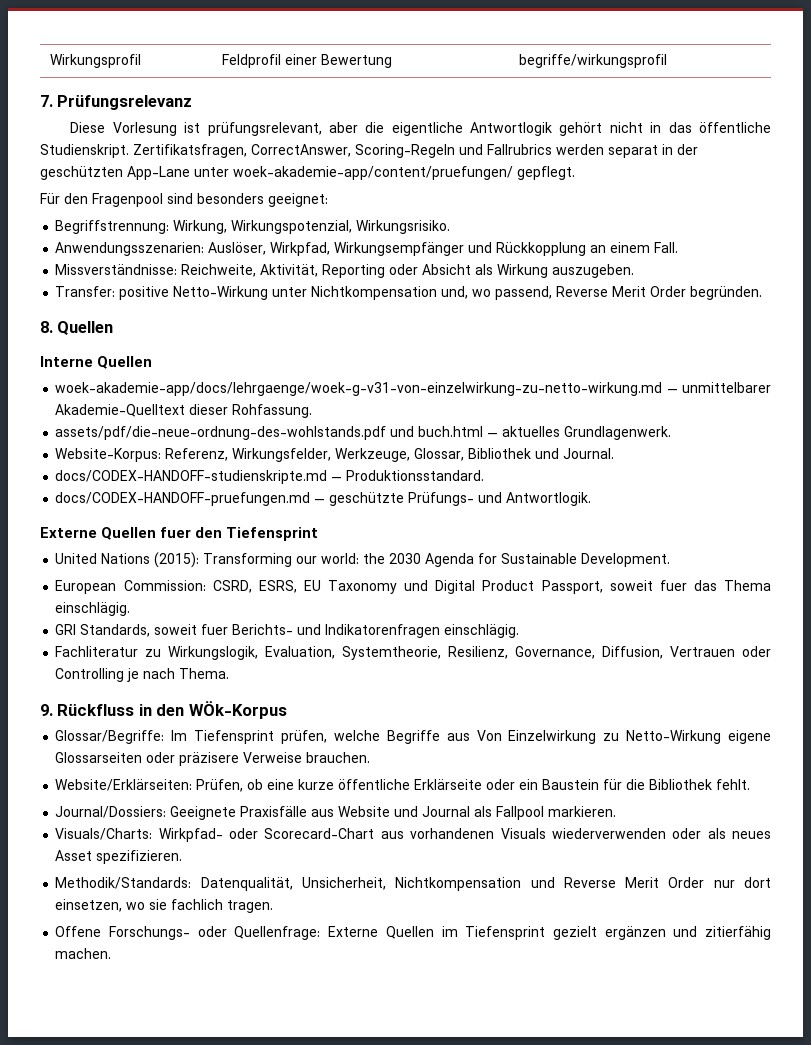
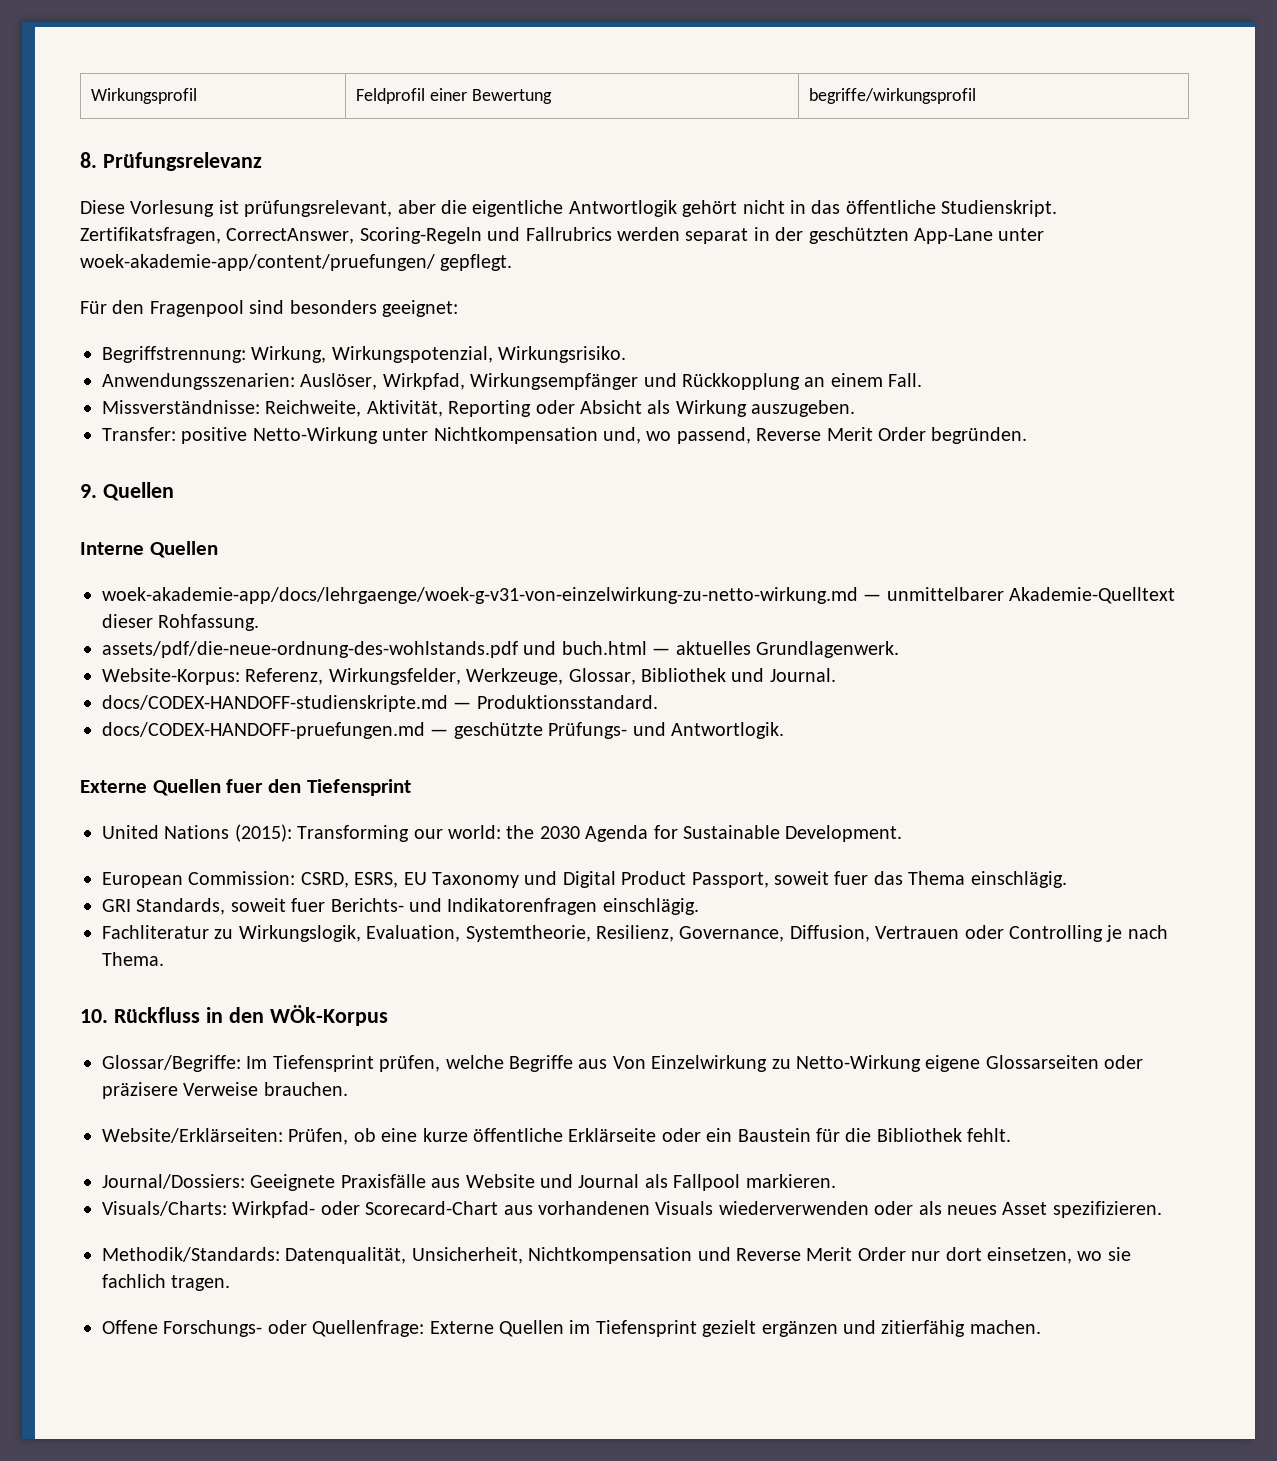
[40,95,53,107] 7. -> [80,152,97,168] 8.
[40,321,53,333] 8. -> [80,484,97,498] 9.
[40,704,53,716] 9. -> [80,1009,108,1023] 10.

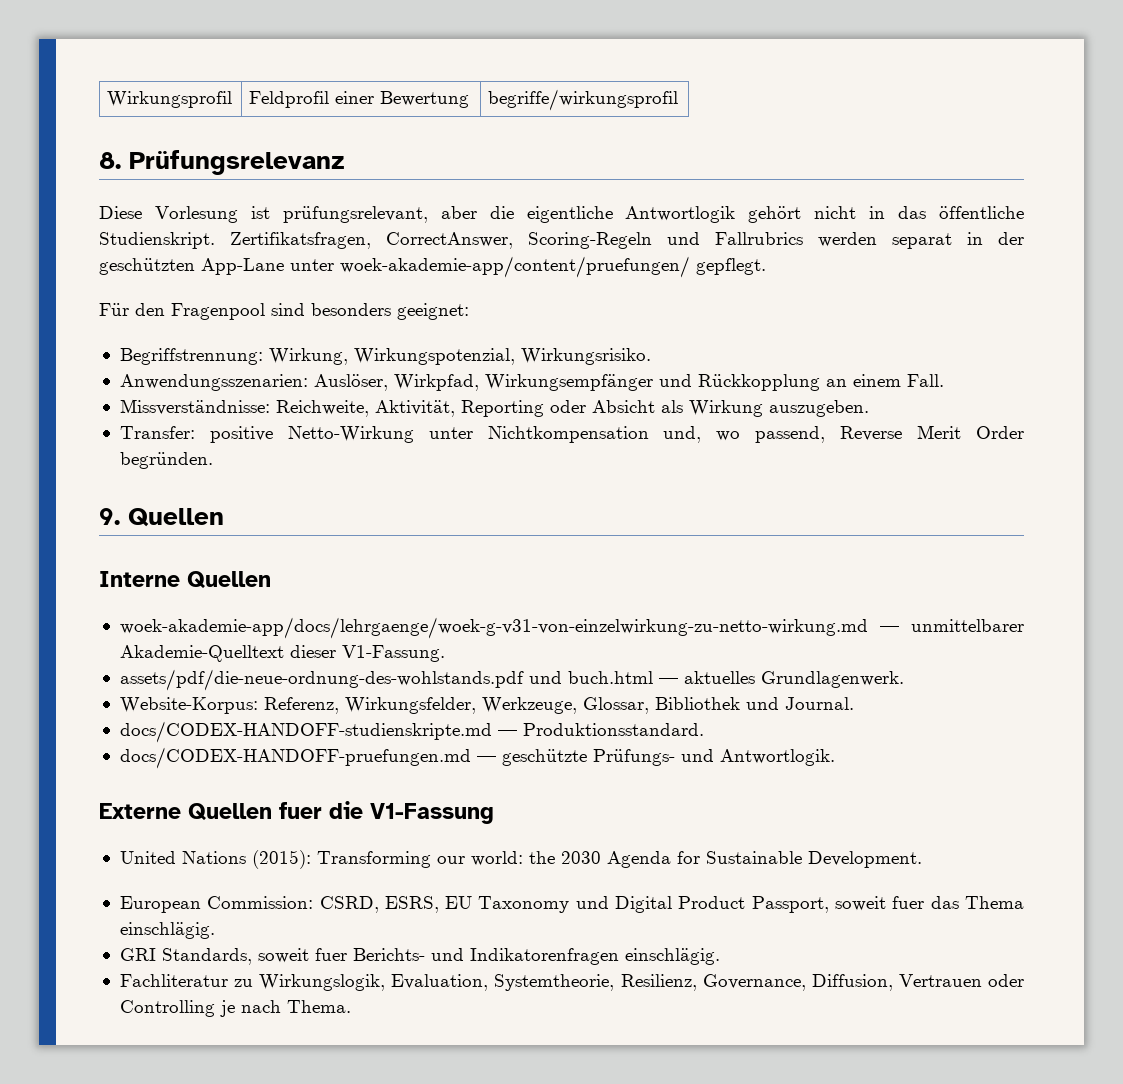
[158,614,260,631] Rohfassung. -> [341,645,445,662] V1-Fassung.
[268,779,411,796] den Tiefensprint -> [329,801,494,824] die V1-Fassung
[80,1005,388,1026] [102,1055,1144,1072] [102,1082,348,1099] [102,1128,1012,1145] [102,1174,836,1191] [102,1201,1162,1218] [102,1247,1131,1264] [102,1274,231,1291] [102,1320,1041,1337] // 10. Rückfluss in den WÖk-Korpus // Glossar/Begriffe: Im Tiefensprint prüfen, welche Begriffe aus Von Einzelwirkung zu Netto-Wirkung eigene Glossarseiten oder präzisere Verweise brauchen. // Website/Erklärseiten: Prüfen, ob eine kurze öffentliche Erklärseite oder ein Baustein für die Bibliothek fehlt. // Journal/Dossiers: Geeignete Praxisfälle aus Website und Journal als Fallpool markieren. // Visuals/Charts: Wirkpfad- oder Scorecard-Chart aus vorhandenen Visuals wiederverwenden oder als neues Asset spezifizieren. // Methodik/Standards: Datenqualität, Unsicherheit, Nichtkompensation und Reverse Merit Order nur dort einsetzen, wo sie fachlich tragen. // Offene Forschungs- oder Quellenfrage: Externe Quellen im Tiefensprint gezielt ergänzen und zitierfähig machen. -> (351, 1006) none

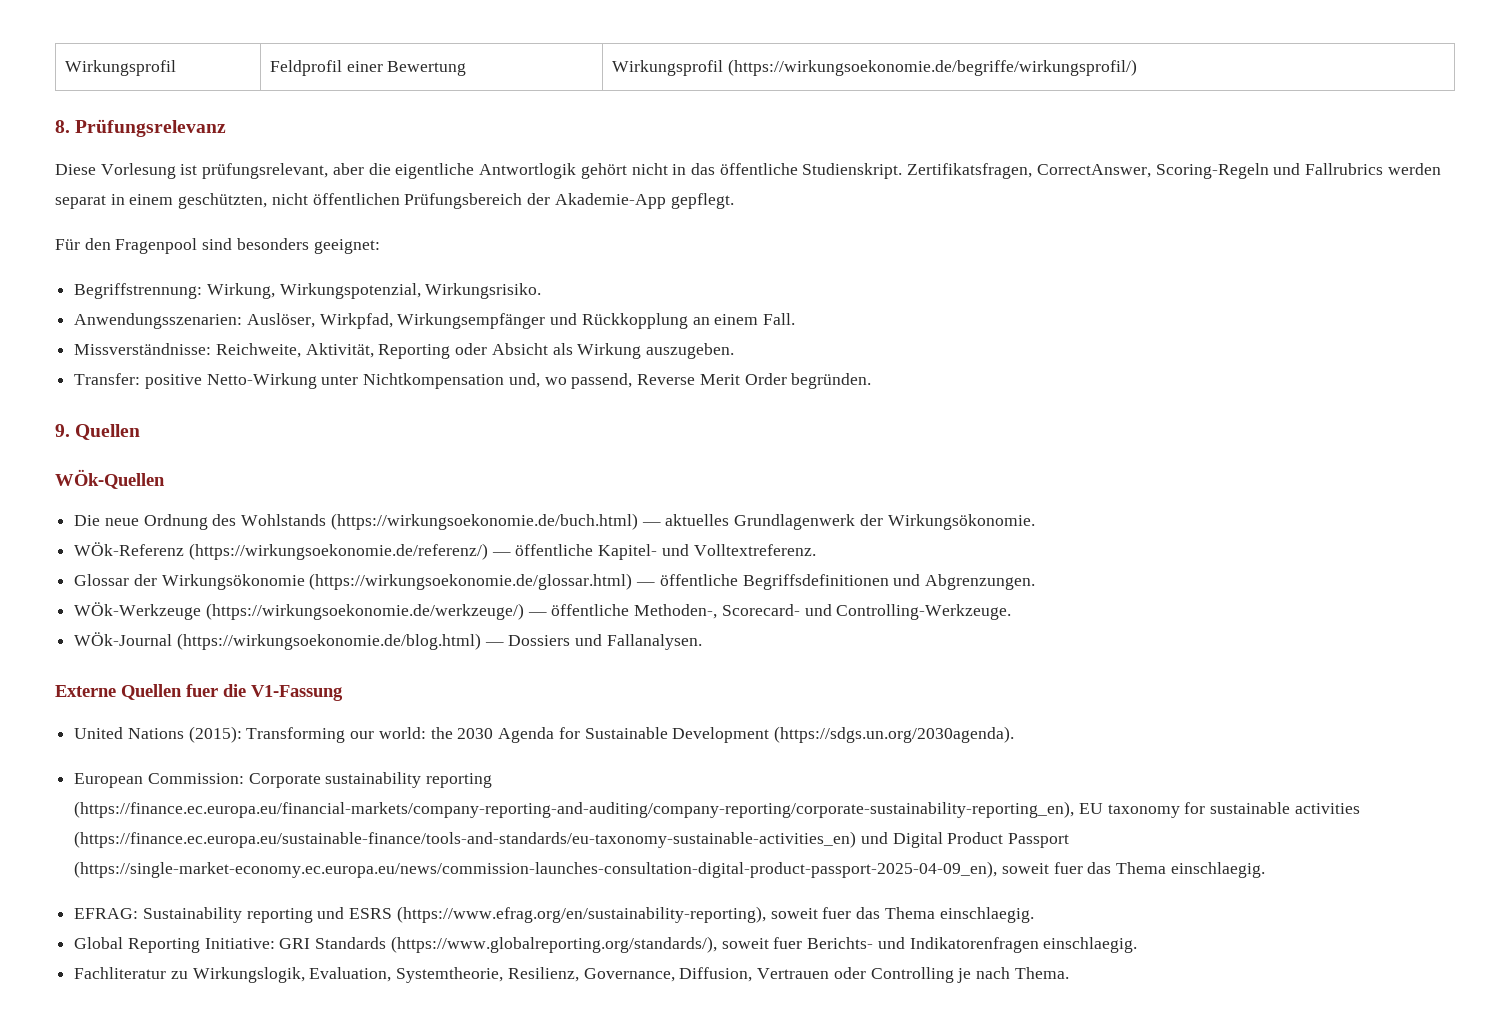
[488,89,679,111] begriffe/wirkungsprofil -> [611,59,1137,76] Wirkungsprofil (https://wirkungsoekonomie.de/begriffe/wirkungsprofil/)
[998,232,1024,245] [99,256,690,278] der geschützten App-Lane unter woek-akademie-app/content/pruefungen/ -> [129,193,666,209] einem geschützten, nicht öffentlichen Prüfungsbereich der Akademie-App
[99,571,271,589] [119,617,1024,639] [119,645,445,662] [119,669,904,691] [119,697,854,714] [119,721,704,743] [119,747,835,769] Interne Quellen // woek-akademie-app/docs/lehrgaenge/woek-g-v31-von-einzelwirkung-zu-netto-wirkung.md — unmittelbarer Akademie-Quelltext dieser V1-Fassung. // assets/pdf/die-neue-ordnung-des-wohlstands.pdf und buch.html — aktuelles Grundlagenwerk. // Website-Korpus: Referenz, Wirkungsfelder, Werkzeuge, Glossar, Bibliothek und Journal. // docs/CODEX-HANDOFF-studienskripte.md — Produktionsstandard. // docs/CODEX-HANDOFF-pruefungen.md — geschützte Prüfungs- und Antwortlogik. -> [55,469,165,489] [74,513,1035,530] [74,542,816,560] [74,573,1036,590] [74,602,1012,620] [74,632,702,650] WÖk-Quellen // Die neue Ordnung des Wohlstands (https://wirkungsoekonomie.de/buch.html) — aktuelles Grundlagenwerk der Wirkungsökonomie. // WÖk-Referenz (https://wirkungsoekonomie.de/referenz/) — öffentliche Kapitel- und Volltextreferenz. // Glossar der Wirkungsökonomie (https://wirkungsoekonomie.de/glossar.html) — öffentliche Begriffsdefinitionen und Abgrenzungen. // WÖk-Werkzeuge (https://wirkungsoekonomie.de/werkzeuge/) — öffentliche Methoden-, Scorecard- und Controlling-Werkzeuge. // WÖk-Journal (https://wirkungsoekonomie.de/blog.html) — Dossiers und Fallanalysen.
[807,851,922,868] Development. -> [672,726,1014,743] Development (https://sdgs.un.org/2030agenda).
[319,896,570,913] CSRD, ESRS, EU Taxonomy -> [248,772,493,788] [74,801,1360,818] [74,831,857,848] Corporate sustainability reporting (https://finance.ec.europa.eu/financial-markets/company-reporting-and-auditing/company-reporting/corporate-sustainability-reporting_en), EU taxonomy for sustainable activities (https://finance.ec.europa.eu/sustainable-finance/tools-and-standards/eu-taxonomy-sustainable-activities_en)
[751,896,1024,913] [119,922,215,939] [119,948,252,965] Passport, soweit fuer das Thema einschlägig. // GRI Standards, -> [1008,833,1070,848] [74,861,1265,878] [74,906,1034,923] [74,936,717,953] Passport (https://single-market-economy.ec.europa.eu/news/commission-launches-consultation-digital-product-passport-2025-04-09_en), soweit fuer das Thema einschlaegig. // EFRAG: Sustainability reporting und ESRS (https://www.efrag.org/en/sustainability-reporting), soweit fuer das Thema einschlaegig. // Global Reporting Initiative: GRI Standards (https://www.globalreporting.org/standards/),
[624,948,720,965] einschlägig. -> [1043,937,1138,953] einschlaegig.

